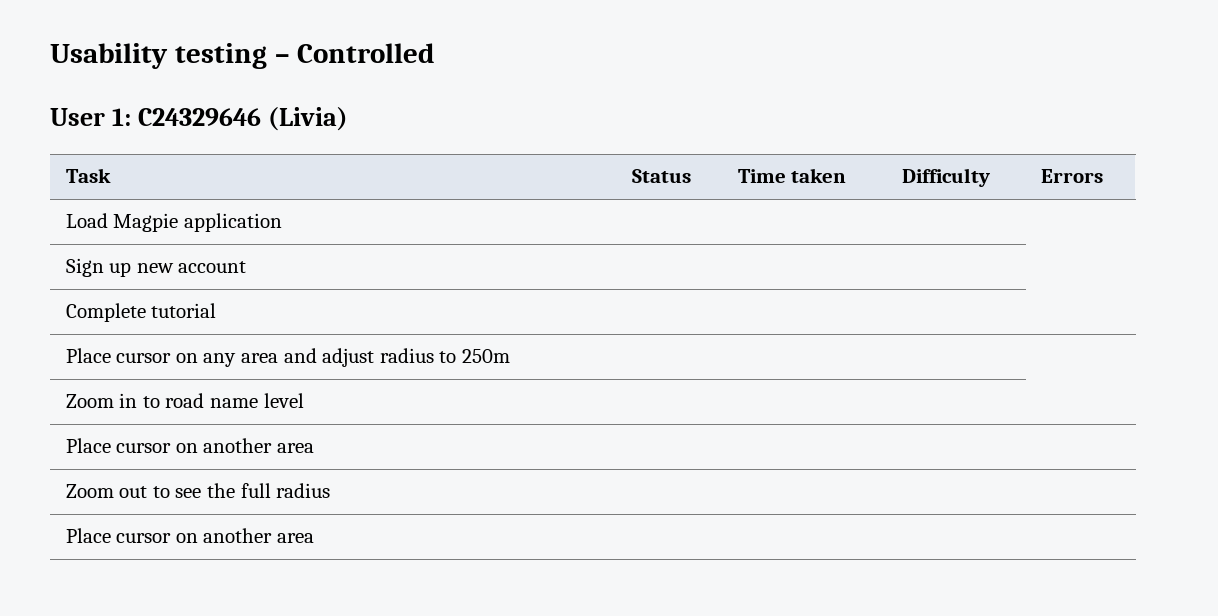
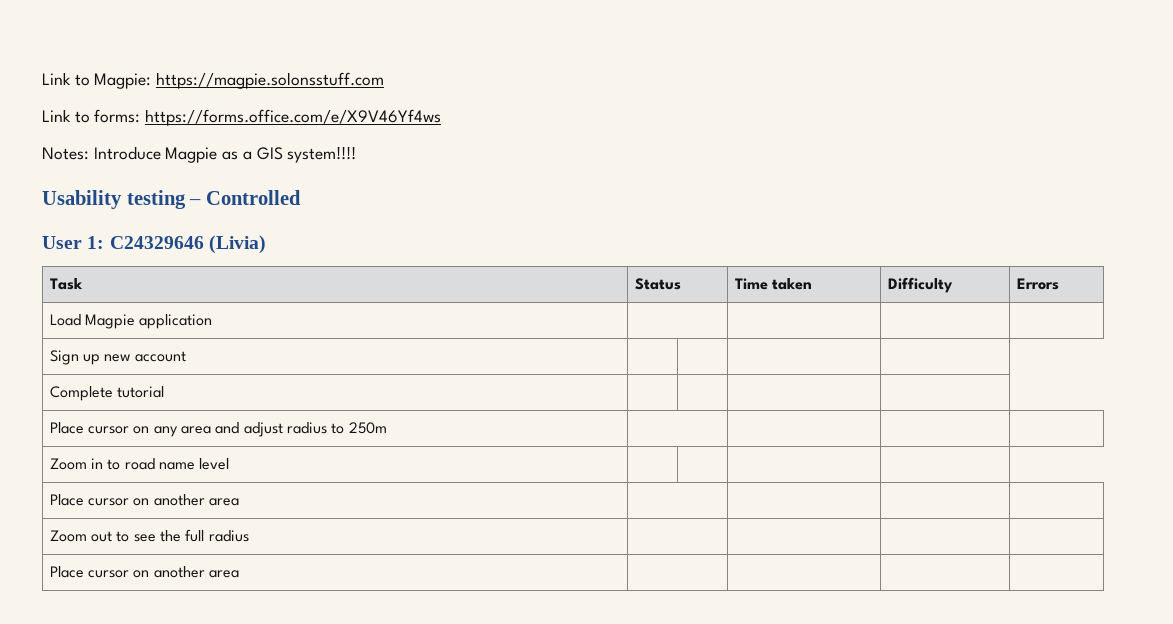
(50, 56) none -> [42,72,385,89] [42,109,442,126] [42,146,357,163] Link to Magpie: https://magpie.solonsstuff.com // Link to forms: https://forms.office.com/e/X9V46Yf4ws // Notes: Introduce Magpie as a GIS system!!!! //

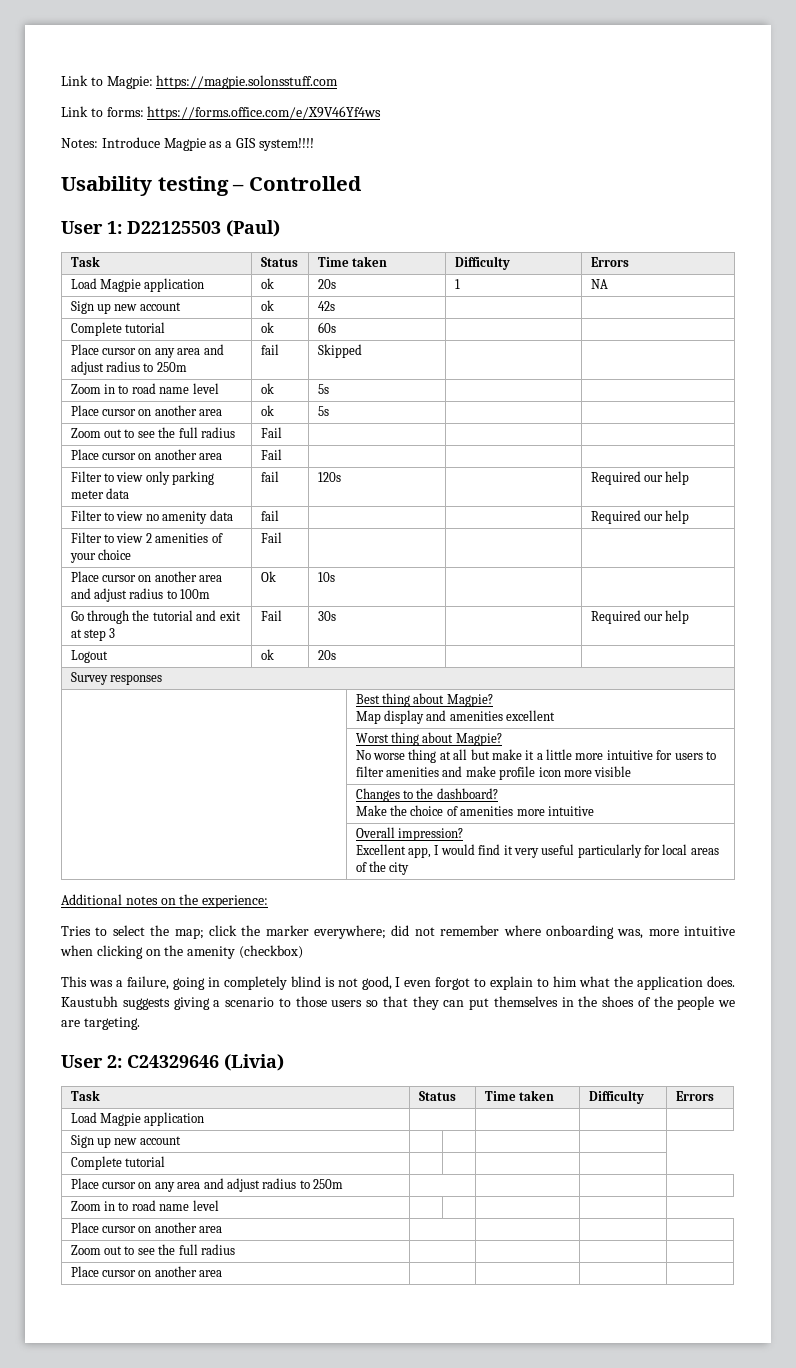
(105, 242) none -> [127,220,280,237] [70,256,100,267] [260,257,298,267] [317,256,388,267] [454,256,510,270] [590,257,629,267] [70,278,205,292] [260,278,274,289] [317,279,336,289] [454,279,460,289] [590,279,608,289] [70,301,181,314] [260,300,274,311] [317,301,335,311] [70,322,166,336] [260,322,274,333] [317,322,336,333] [70,344,224,358] [70,361,187,375] [260,344,279,355] [317,344,362,358] [70,383,219,394] [260,383,274,394] [317,384,329,394] [70,405,223,416] [260,405,274,416] [317,406,329,416] [70,427,235,438] [260,427,282,438] [70,449,223,460] [260,449,282,460] [70,471,215,485] [70,488,130,499] [260,471,279,482] [317,472,341,482] [590,471,690,485] [70,510,233,524] [260,510,279,521] [590,510,690,524] [70,532,223,543] [69,549,132,563] [260,532,282,543] [70,571,223,582] [70,588,211,602] [260,571,276,582] [317,572,335,582] [70,610,241,624] [70,628,116,641] [260,610,282,621] [317,611,336,621] [590,610,690,624] [70,650,108,663] [260,649,274,660] [317,650,336,660] [70,672,163,685] [355,693,493,707] [355,710,556,724] [355,732,502,746] [355,749,716,763] [355,766,632,780] [355,788,498,802] [355,805,594,816] [355,827,464,841] [355,844,719,858] [355,861,410,875] [61,894,269,908] [61,925,735,939] [60,945,303,959] [61,976,736,990] [61,996,735,1010] [61,1017,140,1030] [61,1055,122,1068] D22125503 (Paul) // Task | Status | Time taken | Difficulty | Errors // Load Magpie application | ok | 20s | 1 | NA // Sign up new account | ok | 42s | | // Complete tutorial | ok | 60s | | // Place cursor on any area and adjust radius to 250m | fail | Skipped | | // Zoom in to road name level | ok | 5s | | // Place cursor on another area | ok | 5s | | // Zoom out to see the full radius | Fail | | | // Place cursor on another area | Fail | | | // Filter to view only parking meter data | fail | 120s | | Required our help // Filter to view no amenity data | fail | | | Required our help // Filter to view 2 amenities of your choice | Fail | | | // Place cursor on another area and adjust radius to 100m | Ok | 10s | | // Go through the tutorial and exit at step 3 | Fail | 30s | | Required our help // Logout | ok | 20s | | // Survey responses // | Best thing about Magpie? // Map display and amenities excellent // | Worst thing about Magpie? // No worse thing at all but make it a little more intuitive for users to filter amenities and make profile icon more visible // | Changes to the dashboard? // Make the choice of amenities more intuitive // | Overall impression? // Excellent app, I would find it very useful particularly for local areas of the city // Additional notes on the experience: // Tries to select the map; click the marker everywhere; did not remember where onboarding was, more intuitive when clicking on the amenity (checkbox) // This was a failure, going in completely blind is not good, I even forgot to explain to him what the application does. Kaustubh suggests giving a scenario to those users so that they can put themselves in the shoes of the people we are targeting. // User 2:

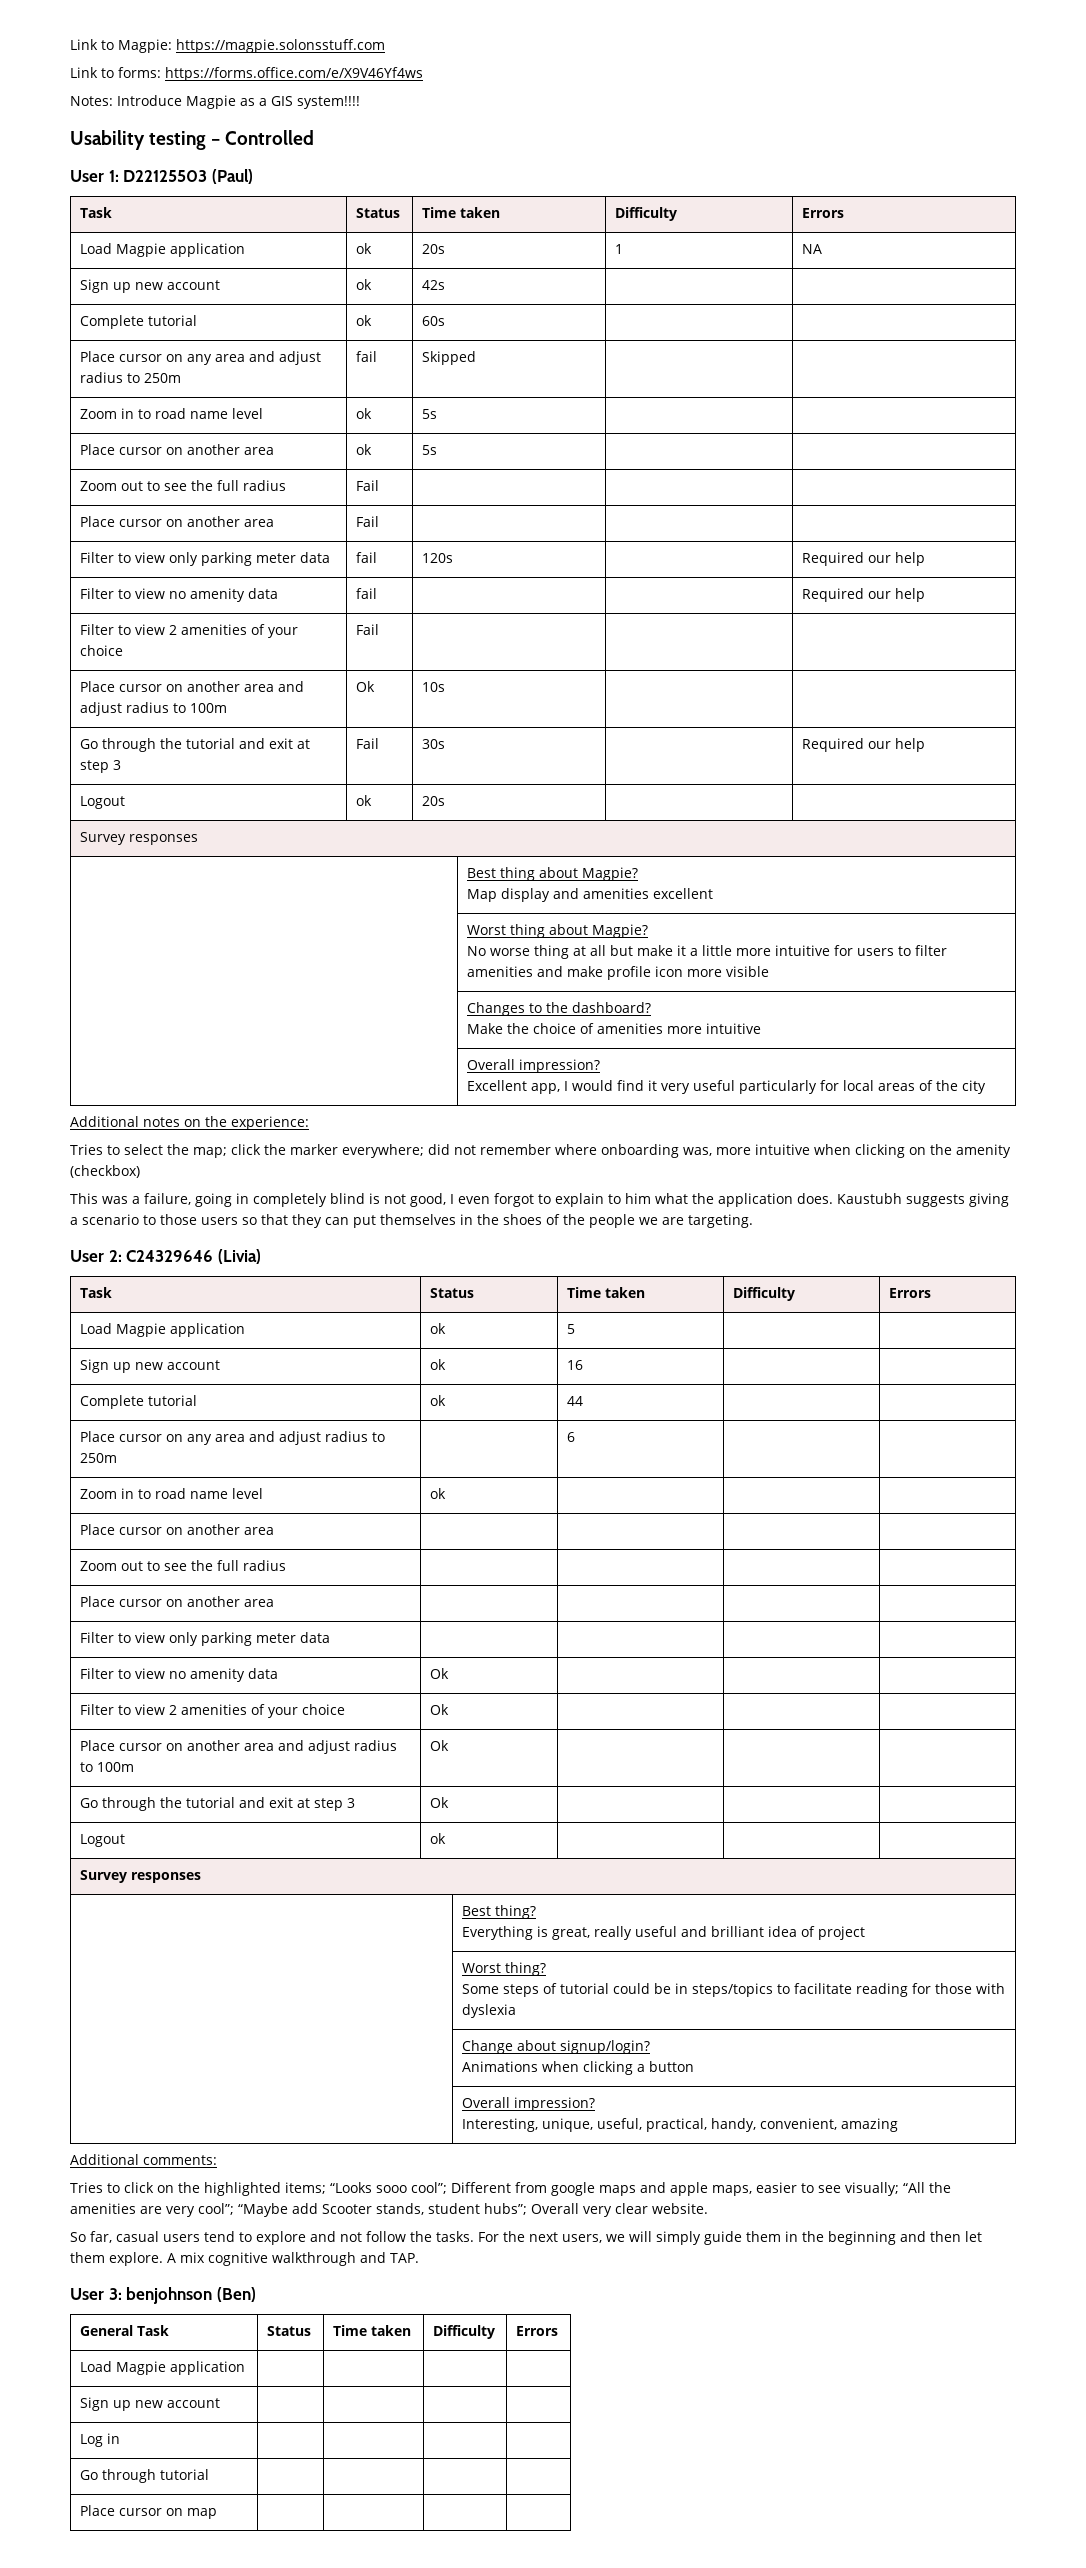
[70,1135,181,1148] [70,1156,166,1170] | | | // Sign up new account | | | | // Complete tutorial | | -> [430,1323,447,1334] [567,1324,576,1334] [80,1359,221,1373] [430,1359,447,1370] [567,1360,584,1370] [80,1395,198,1409] [430,1395,447,1406] [567,1396,584,1406] ok | 5 | | // Sign up new account | ok | 16 | | // Complete tutorial | ok | 44
[70,1200,219,1211] | | // Zoom in to road name level | -> [567,1432,576,1442] [80,1488,264,1499] [430,1488,447,1499] 6 | | // Zoom in to road name level | ok
(223, 1273) none -> [80,1632,331,1646] [80,1668,279,1682] [430,1668,450,1679] [80,1704,346,1718] [430,1704,450,1715] [80,1740,398,1754] [80,1762,135,1772] [430,1740,450,1751] [80,1797,356,1811] [430,1797,450,1808] [80,1834,126,1847] [430,1833,447,1844] [80,1870,202,1883] [462,1905,537,1919] [462,1926,866,1940] [462,1962,547,1976] [462,1983,1006,1997] [462,2004,517,2018] [462,2040,651,2054] [462,2061,695,2075] [462,2097,596,2111] [462,2118,899,2132] [70,2154,217,2165] [70,2182,951,2196] [70,2203,708,2217] [70,2231,982,2245] [70,2252,419,2266] [70,2287,256,2304] [80,2325,170,2336] [267,2326,312,2336] [333,2325,412,2336] [433,2325,496,2339] [516,2326,559,2336] [80,2361,246,2375] [80,2397,221,2411] [80,2433,121,2447] [80,2469,210,2483] [80,2505,218,2519] // Filter to view only parking meter data | | | | // Filter to view no amenity data | Ok | | | // Filter to view 2 amenities of your choice | Ok | | | // Place cursor on another area and adjust radius to 100m | Ok | | | // Go through the tutorial and exit at step 3 | Ok | | | // Logout | ok | | | // Survey responses // | Best thing? // Everything is great, really useful and brilliant idea of project // | Worst thing? // Some steps of tutorial could be in steps/topics to facilitate reading for those with dyslexia // | Change about signup/login? // Animations when clicking a button // | Overall impression? // Interesting, unique, useful, practical, handy, convenient, amazing // Additional comments: // Tries to click on the highlighted items; “Looks sooo cool”; Different from google maps and apple maps, easier to see visually; “All the amenities are very cool”; “Maybe add Scooter stands, student hubs”; Overall very clear website. // So far, casual users tend to explore and not follow the tasks. For the next users, we will simply guide them in the beginning and then let them explore. A mix cognitive walkthrough and TAP. // User 3: benjohnson (Ben) // General Task | Status | Time taken | Difficulty | Errors // Load Magpie application | | | | // Sign up new account | | | | // Log in | | | | // Go through tutorial | | | | // Place cursor on map | | | |

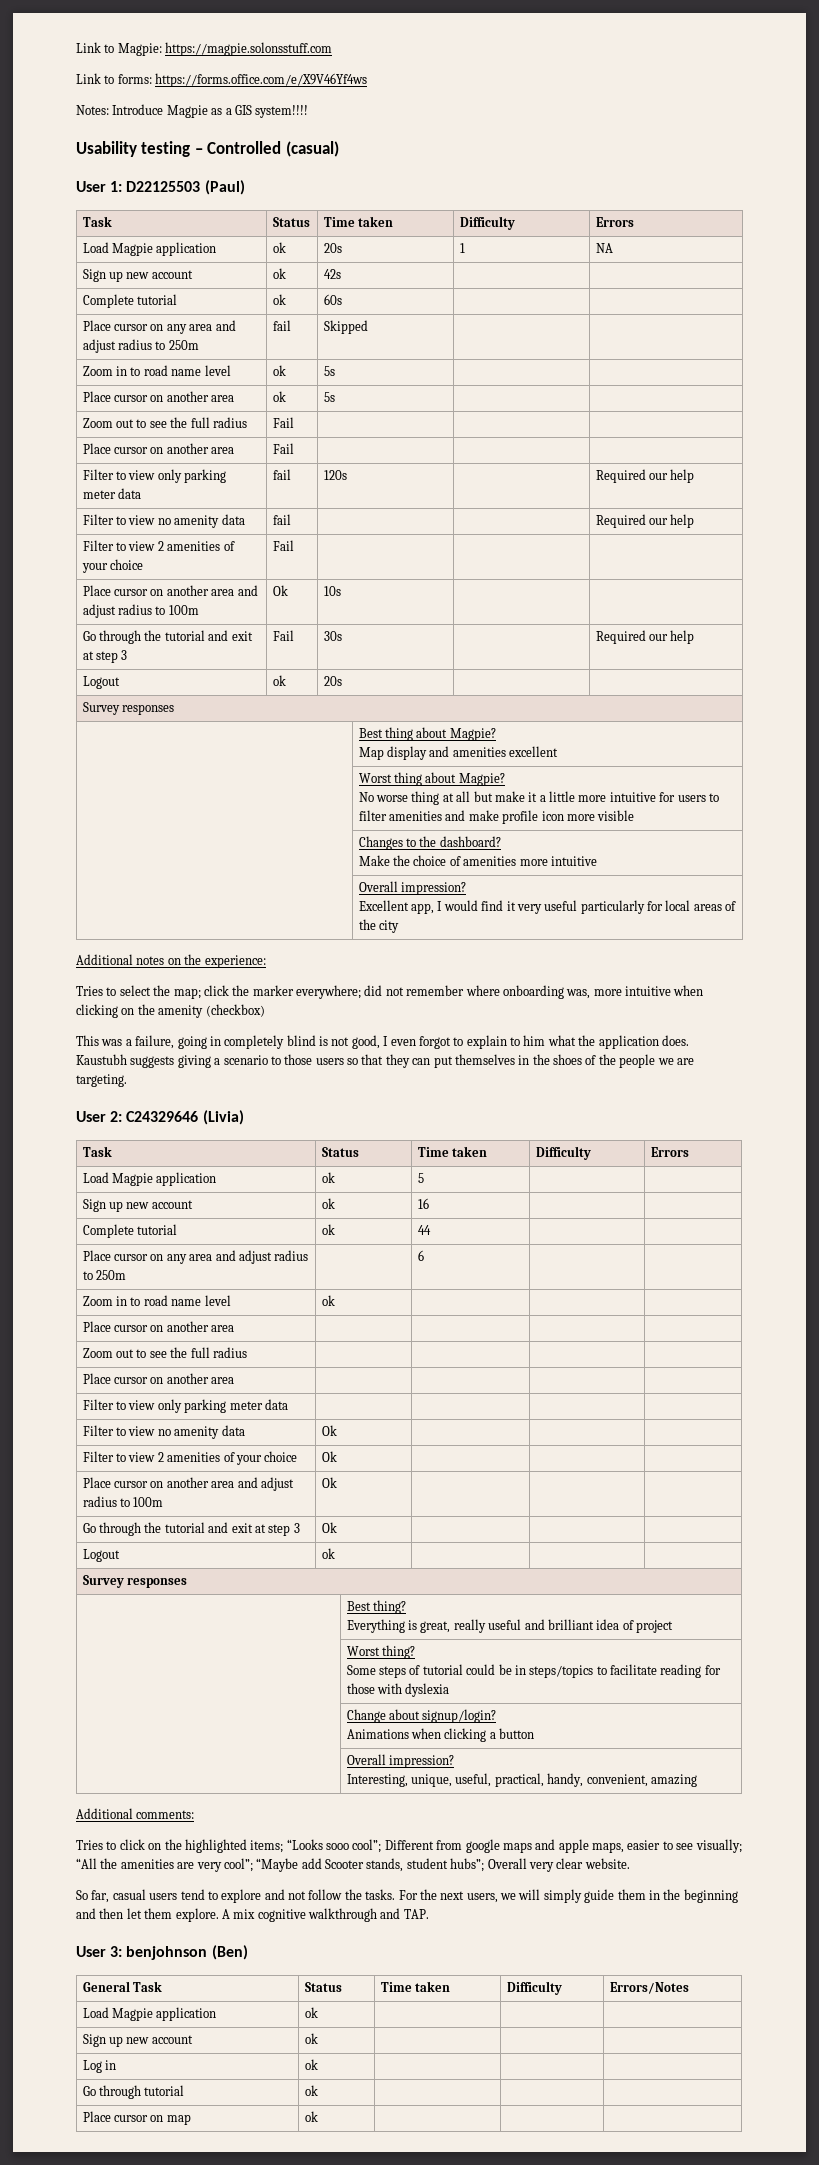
(315, 137) none -> [285,141,339,157] (casual)
[516,2326,559,2336] [80,2361,246,2375] [80,2397,221,2411] Errors // Load Magpie application | | | | // Sign up new account | -> [609,1982,689,1994] [82,2007,217,2021] [304,2007,318,2018] [82,2034,193,2047] [304,2033,318,2044] Errors/Notes // Load Magpie application | ok | | | // Sign up new account | ok
(121, 2438) none -> [304,2059,318,2070] ok
(210, 2474) none -> [304,2085,318,2096] ok
(218, 2513) none -> [304,2111,318,2122] ok

